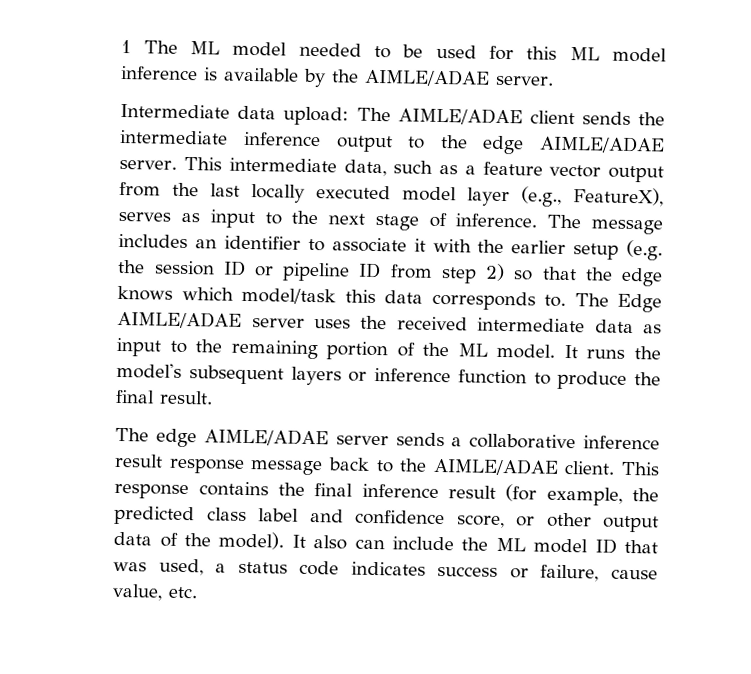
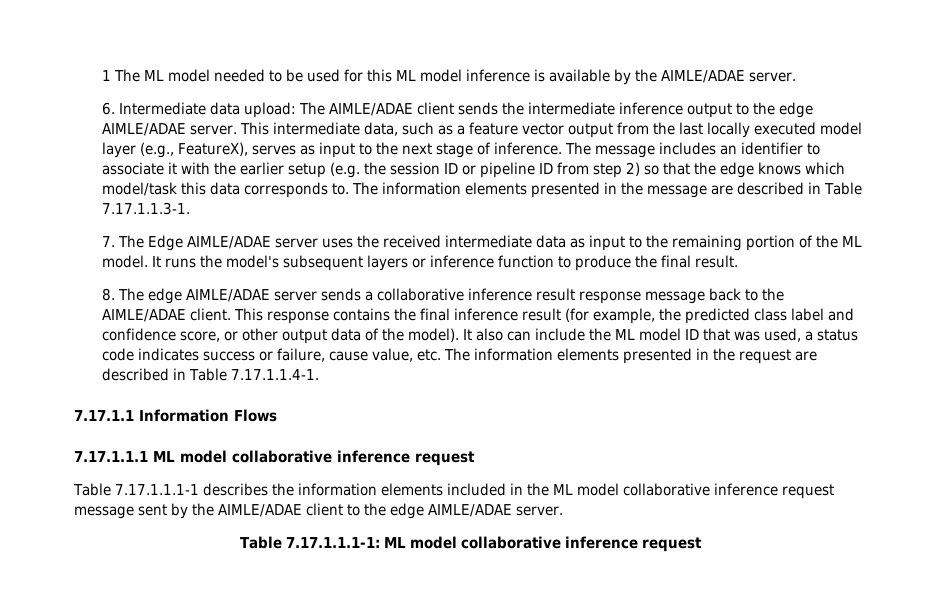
(555, 80) none -> [102,102,116,115] 6.
(609, 300) none -> [382,182,863,198] [102,202,191,215] [102,235,145,248] information elements presented in the message are described in Table 7.17.1.1.3-1. // 7. The
(214, 397) none -> [102,288,116,301] 8.
(199, 592) none -> [444,348,818,364] [102,368,320,381] [74,409,277,422] [74,450,475,466] [73,483,834,499] [74,503,563,519] [239,536,702,552] The information elements presented in the request are described in Table 7.17.1.1.4-1. // 7.17.1.1 Information Flows // 7.17.1.1.1 ML model collaborative inference request // Table 7.17.1.1.1-1 describes the information elements included in the ML model collaborative inference request message sent by the AIMLE/ADAE client to the edge AIMLE/ADAE server. // Table 7.17.1.1.1-1: ML model collaborative inference request

